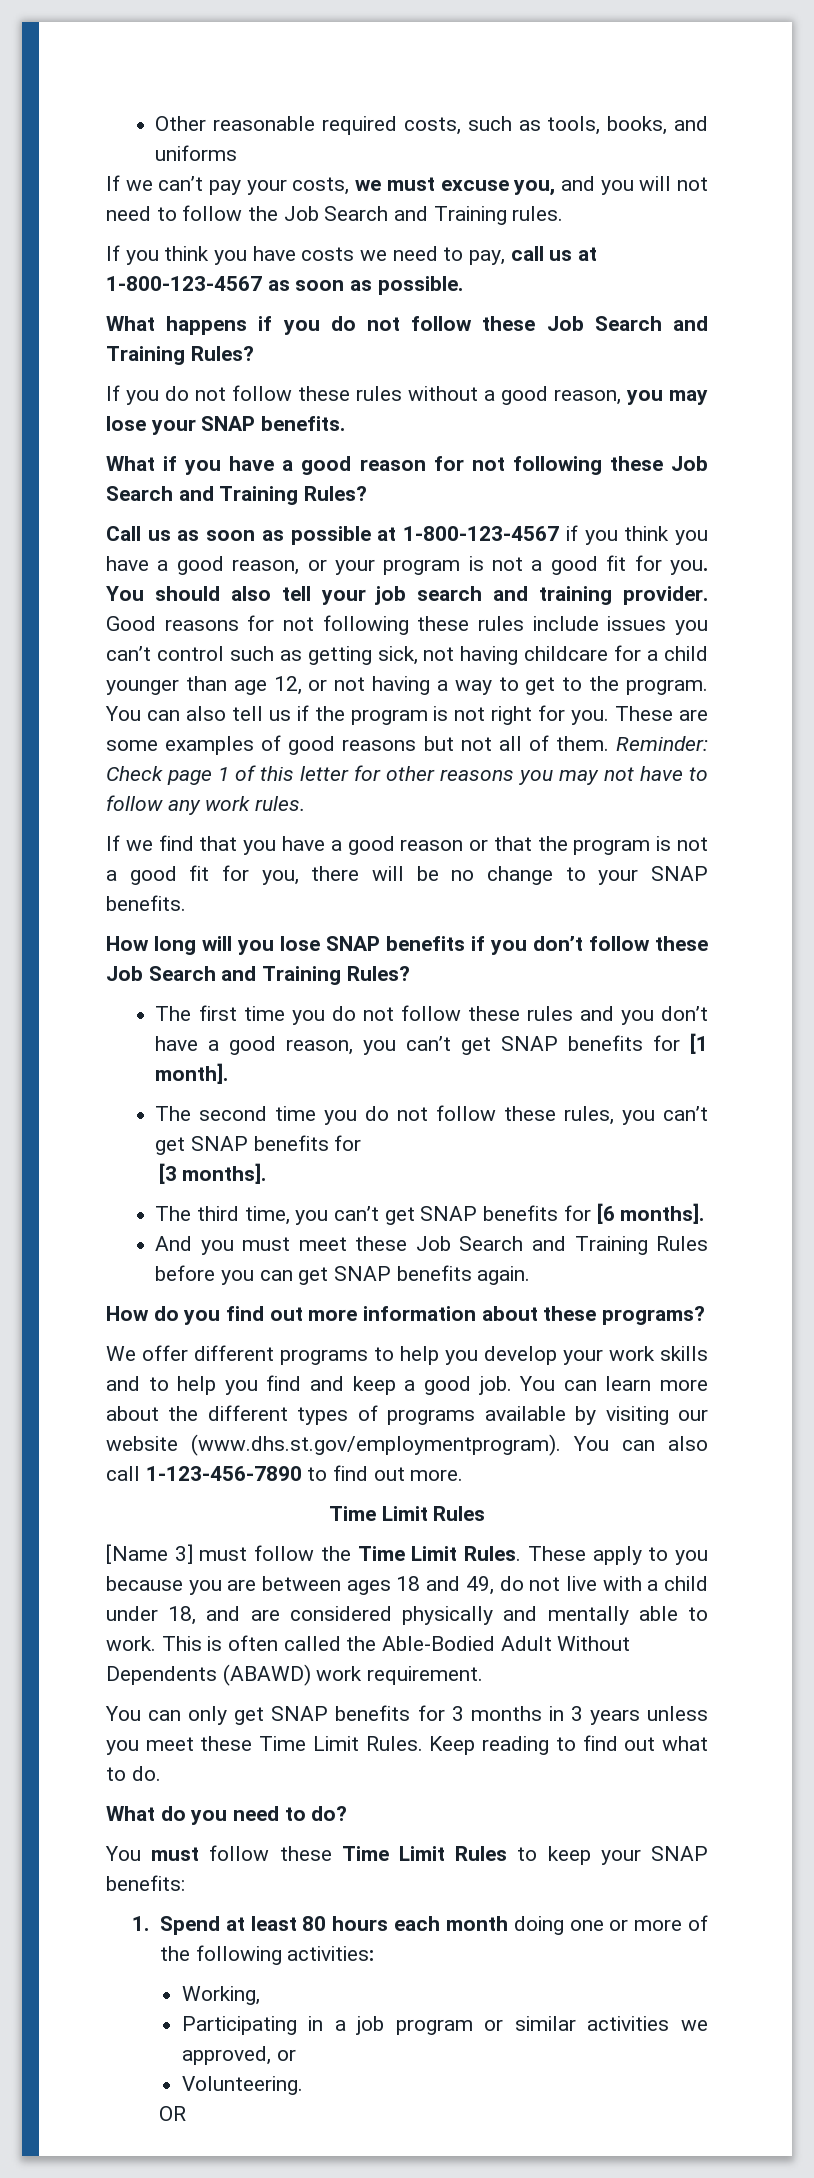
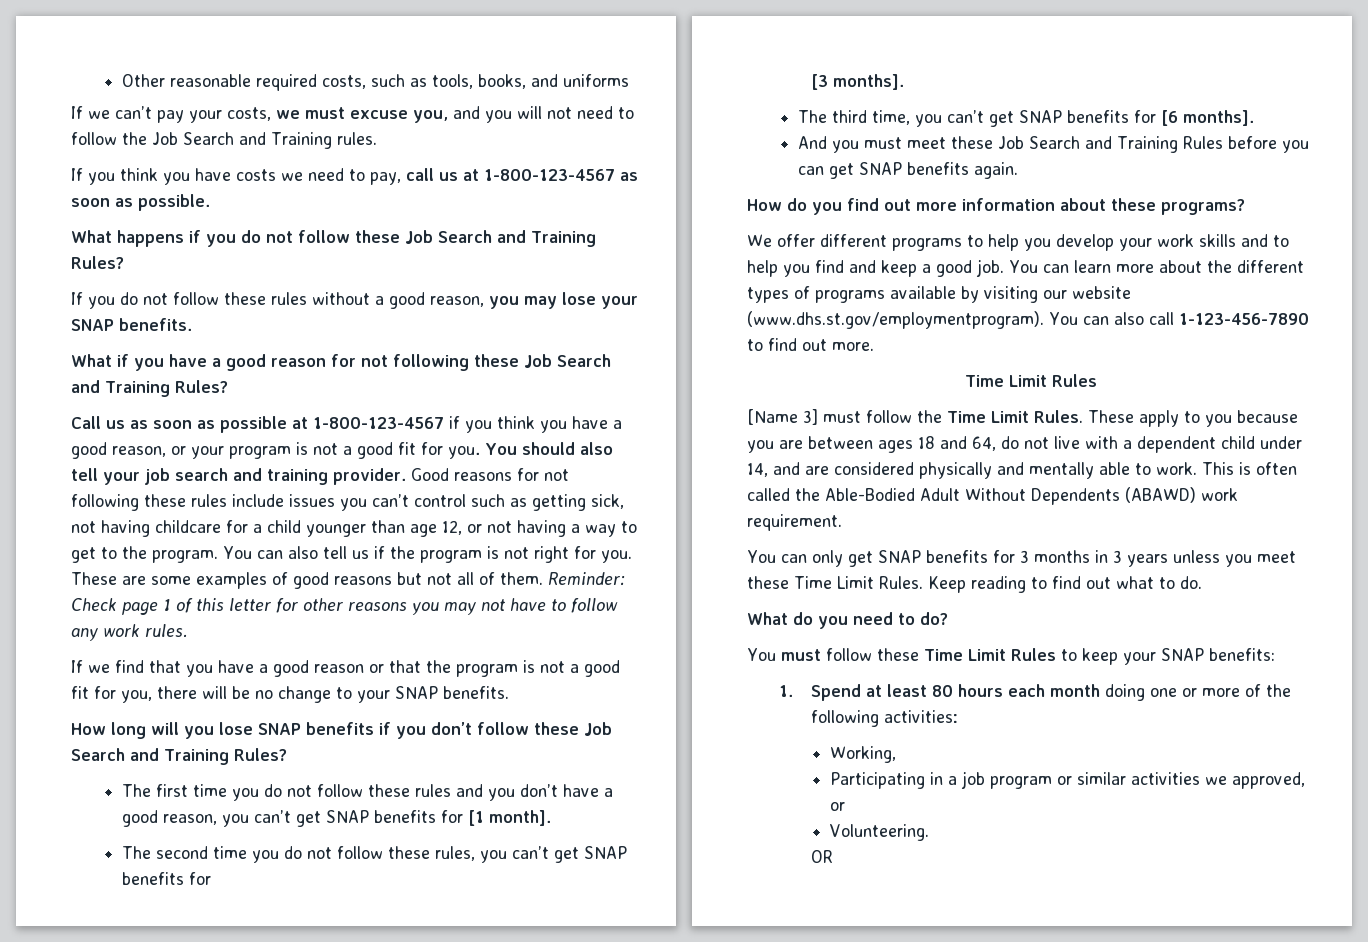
[465,1576,494,1595] 49, -> [972,436,996,451] 64,
(659, 1585) none -> [1137,436,1216,453] dependent
[168,1606,197,1625] 18, -> [747,463,768,477] 14,

